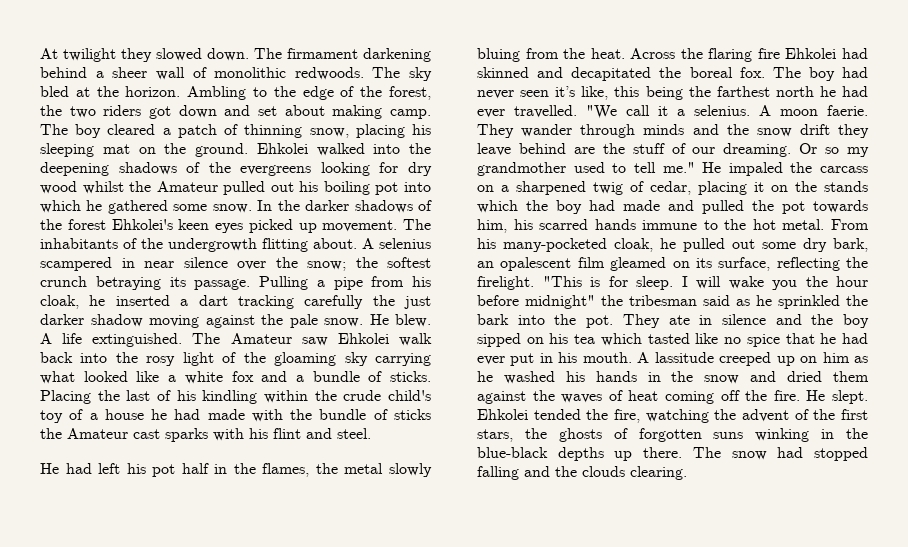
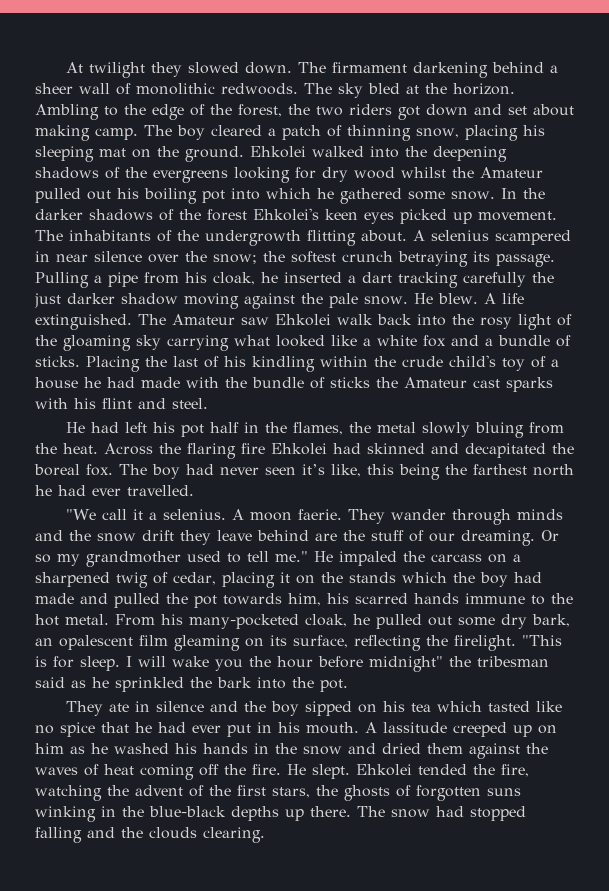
(577, 111) none -> (194, 490) //
[610,257,667,271] gleamed -> [174,635,240,651] gleaming
(614, 321) none -> (348, 685) //

